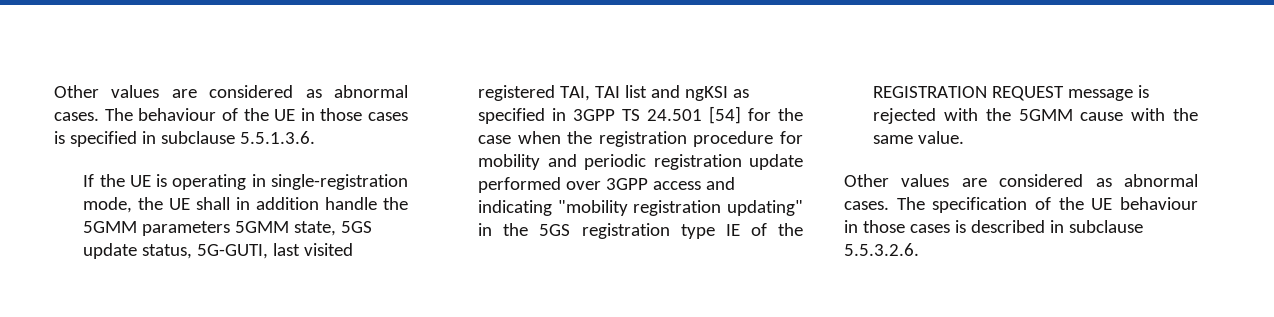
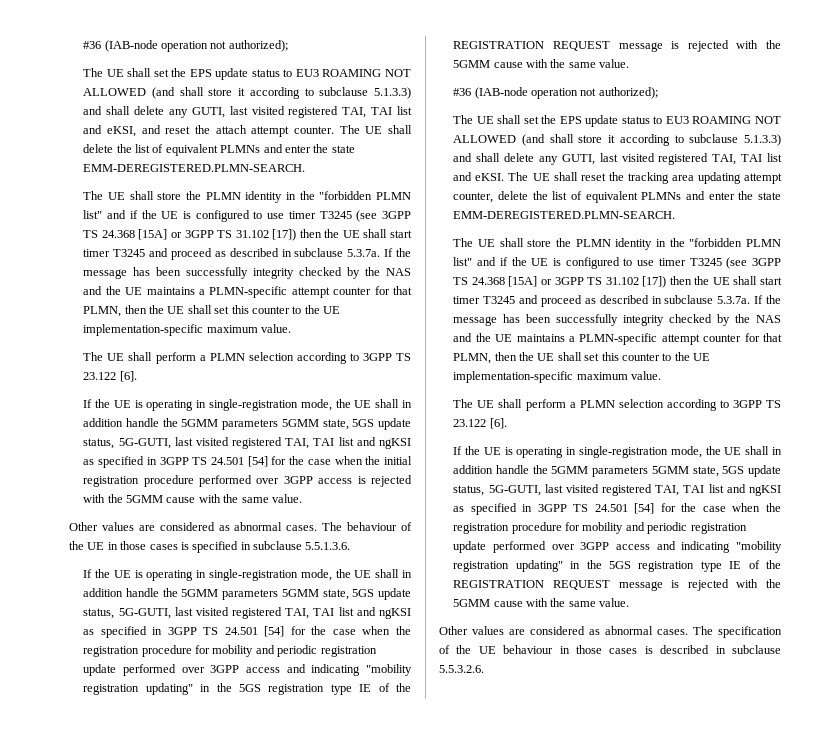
(54, 91) none -> [83,40,288,52] [83,68,412,80] [83,87,411,99] [83,106,412,118] [83,125,412,137] [83,144,355,156] [83,164,306,172] [83,191,411,203] [83,210,412,222] [83,229,413,241] [83,248,411,260] [83,267,411,279] [83,286,412,298] [83,305,341,317] [83,324,292,336] [83,352,412,364] [83,371,137,382] [83,399,413,411] [83,418,411,430] [83,437,412,449] [83,456,413,468] [83,475,412,487] [83,494,302,503] #36 (IAB-node operation not authorized); // The UE shall set the EPS update status to EU3 ROAMING NOT ALLOWED (and shall store it according to subclause 5.1.3.3) and shall delete any GUTI, last visited registered TAI, TAI list and eKSI, and reset the attach attempt counter. The UE shall delete the list of equivalent PLMNs and enter the state EMM-DEREGISTERED.PLMN-SEARCH. // The UE shall store the PLMN identity in the "forbidden PLMN list" and if the UE is configured to use timer T3245 (see 3GPP TS 24.368 [15A] or 3GPP TS 31.102 [17]) then the UE shall start timer T3245 and proceed as described in subclause 5.3.7a. If the message has been successfully integrity checked by the NAS and the UE maintains a PLMN-specific attempt counter for that PLMN, then the UE shall set this counter to the UE implementation-specific maximum value. // The UE shall perform a PLMN selection according to 3GPP TS 23.122 [6]. // If the UE is operating in single-registration mode, the UE shall in addition handle the 5GMM parameters 5GMM state, 5GS update status, 5G-GUTI, last visited registered TAI, TAI list and ngKSI as specified in 3GPP TS 24.501 [54] for the case when the initial registration procedure performed over 3GPP access is rejected with the 5GMM cause with the same value. //
(965, 137) none -> [453,87,658,99] [453,115,781,127] [453,134,781,146] [453,153,782,165] [453,172,782,184] [453,191,781,203] [453,211,676,219] [453,238,781,250] [453,257,782,269] [453,276,783,288] [453,295,781,307] [453,314,781,326] [453,333,782,345] [453,352,711,364] [453,371,662,383] [453,399,781,411] [453,418,507,429] [453,446,783,458] [453,465,781,477] [453,484,782,496] [453,503,781,515] [453,522,747,534] [453,541,782,553] [453,560,781,572] [453,579,781,591] [453,598,630,607] // #36 (IAB-node operation not authorized); // The UE shall set the EPS update status to EU3 ROAMING NOT ALLOWED (and shall store it according to subclause 5.1.3.3) and shall delete any GUTI, last visited registered TAI, TAI list and eKSI. The UE shall reset the tracking area updating attempt counter, delete the list of equivalent PLMNs and enter the state EMM-DEREGISTERED.PLMN-SEARCH. // The UE shall store the PLMN identity in the "forbidden PLMN list" and if the UE is configured to use timer T3245 (see 3GPP TS 24.368 [15A] or 3GPP TS 31.102 [17]) then the UE shall start timer T3245 and proceed as described in subclause 5.3.7a. If the message has been successfully integrity checked by the NAS and the UE maintains a PLMN-specific attempt counter for that PLMN, then the UE shall set this counter to the UE implementation-specific maximum value. // The UE shall perform a PLMN selection according to 3GPP TS 23.122 [6]. // If the UE is operating in single-registration mode, the UE shall in addition handle the 5GMM parameters 5GMM state, 5GS update status, 5G-GUTI, last visited registered TAI, TAI list and ngKSI as specified in 3GPP TS 24.501 [54] for the case when the registration procedure for mobility and periodic registration update performed over 3GPP access and indicating "mobility registration updating" in the 5GS registration type IE of the REGISTRATION REQUEST message is rejected with the 5GMM cause with the same value.

